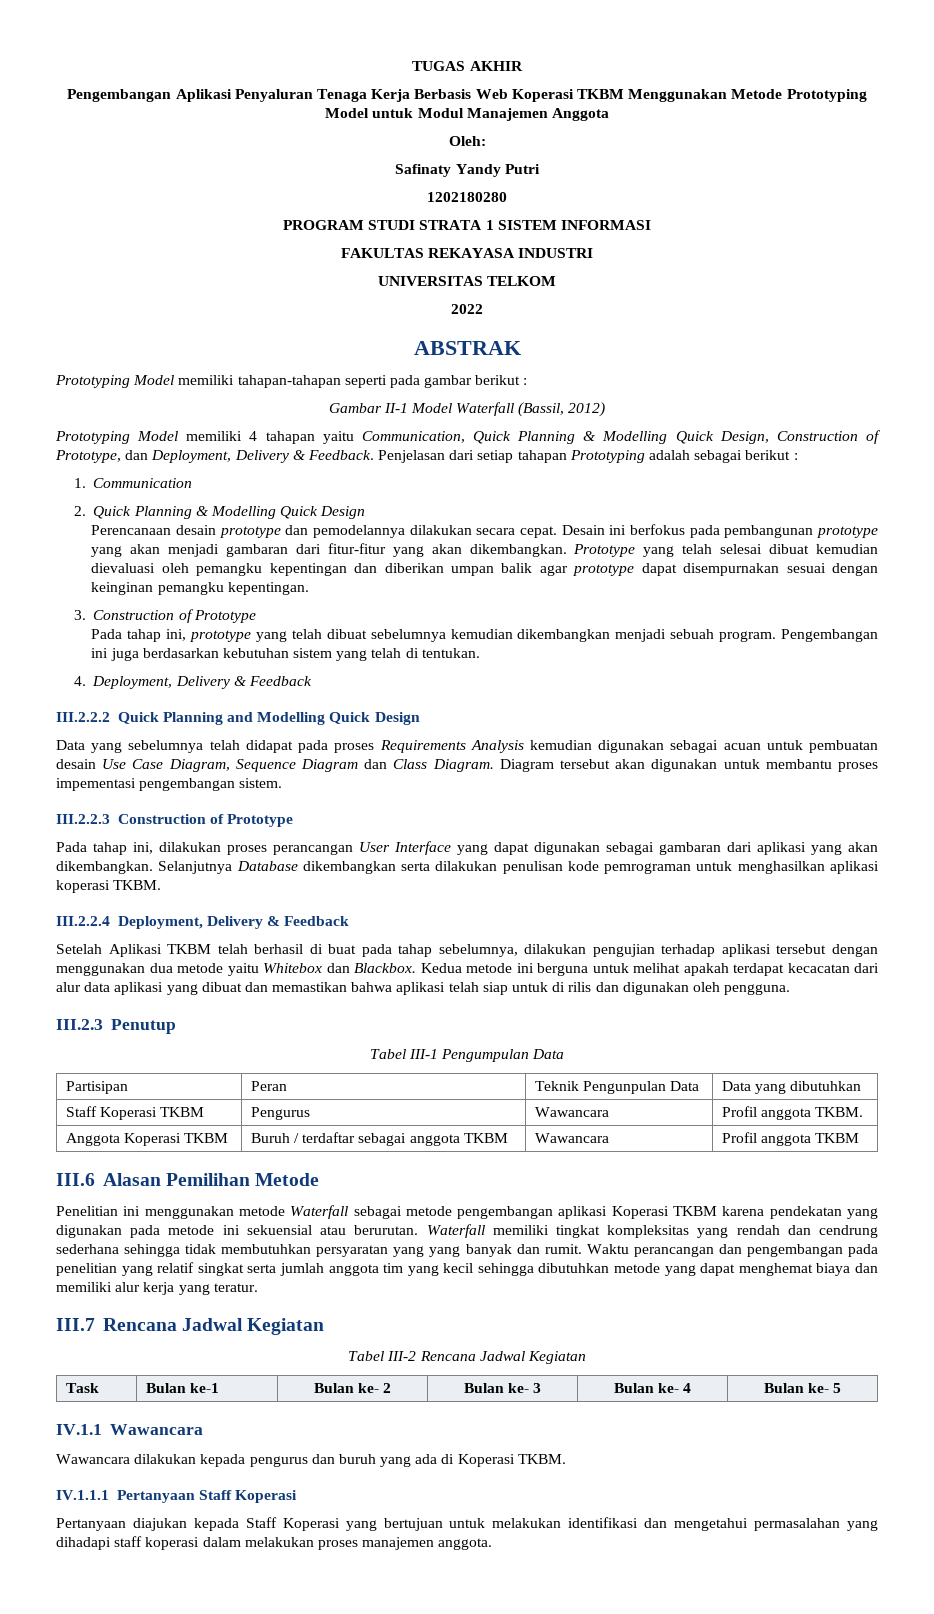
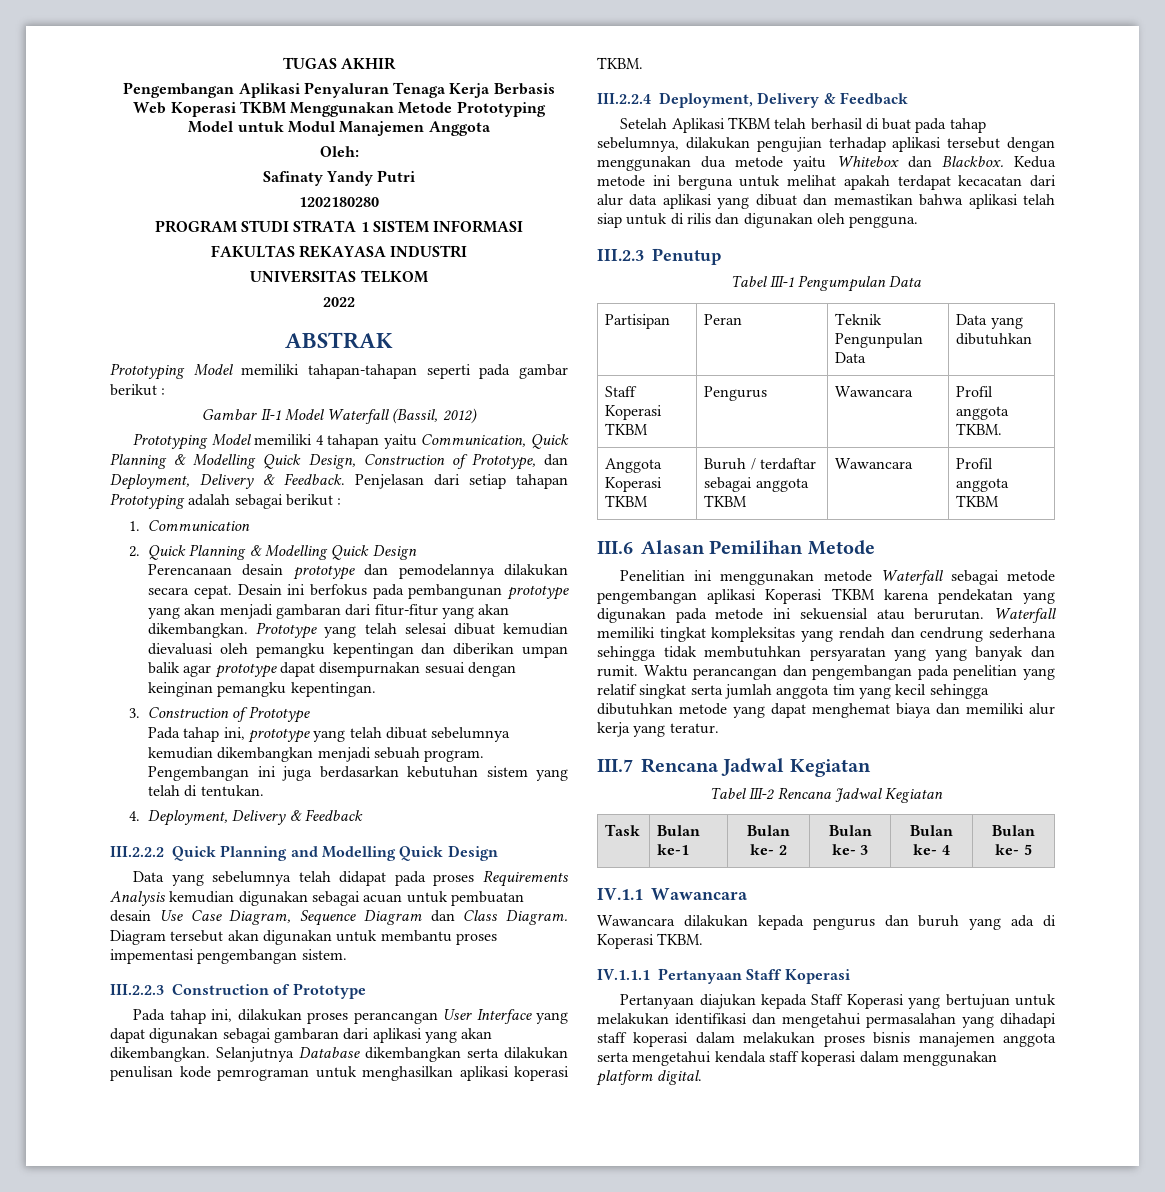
[362,1537,493,1550] manajemen anggota. -> [873,1032,1056,1047] [597,1051,997,1066] [596,1070,703,1086] bisnis manajemen anggota serta mengetahui kendala staff koperasi dalam menggunakan platform digital.

